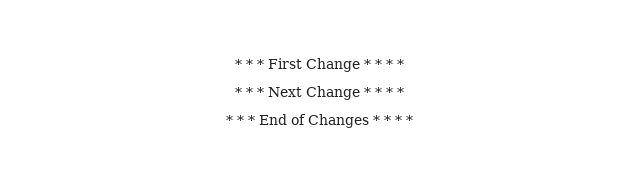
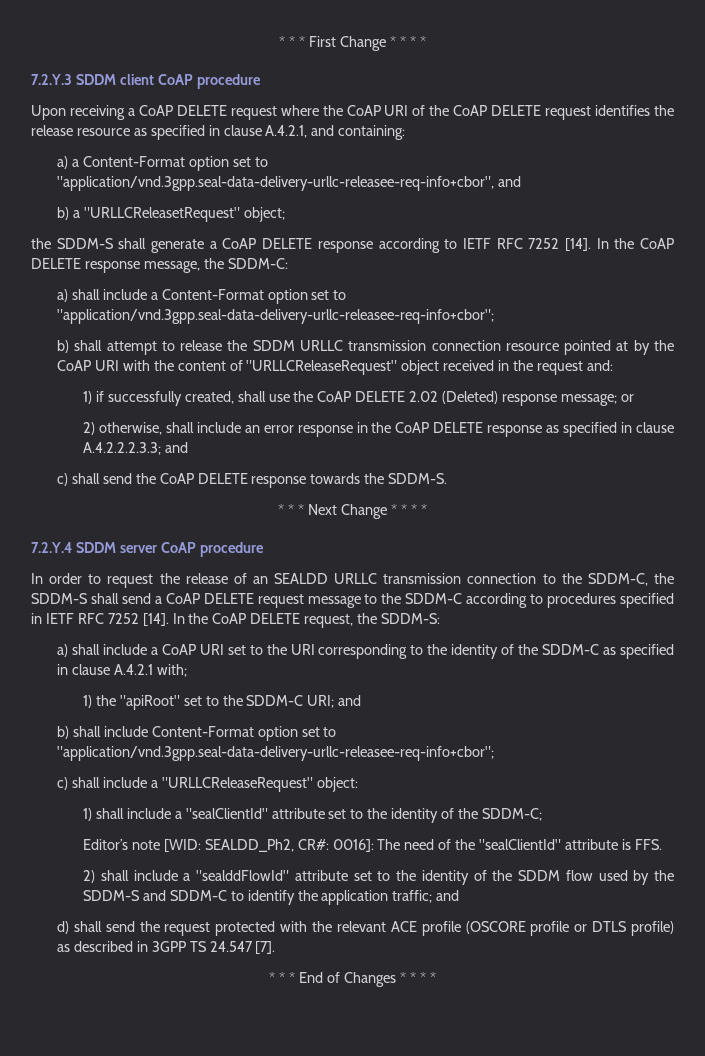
(404, 64) none -> [31,74,261,89] [31,105,674,120] [31,125,406,140] [56,156,268,171] [56,176,521,191] [56,207,285,222] [31,238,674,253] [31,258,288,273] [56,289,347,304] [56,309,494,324] [56,340,675,355] [56,360,613,375] [82,391,634,406] [82,422,674,437] [82,442,188,455] [56,473,448,488] // 7.2.Y.3 SDDM client CoAP procedure // Upon receiving a CoAP DELETE request where the CoAP URI of the CoAP DELETE request identifies the release resource as specified in clause A.4.2.1, and containing: // a) a Content-Format option set to "application/vnd.3gpp.seal-data-delivery-urllc-releasee-req-info+cbor", and // b) a "URLLCReleasetRequest" object; // the SDDM-S shall generate a CoAP DELETE response according to IETF RFC 7252 [14]. In the CoAP DELETE response message, the SDDM-C: // a) shall include a Content-Format option set to "application/vnd.3gpp.seal-data-delivery-urllc-releasee-req-info+cbor"; // b) shall attempt to release the SDDM URLLC transmission connection resource pointed at by the CoAP URI with the content of "URLLCReleaseRequest" object received in the request and: // 1) if successfully created, shall use the CoAP DELETE 2.02 (Deleted) response message; or // 2) otherwise, shall include an error response in the CoAP DELETE response as specified in clause A.4.2.2.2.3.3; and // c) shall send the CoAP DELETE response towards the SDDM-S.
(404, 92) none -> [31,542,264,557] [31,573,674,588] [31,593,675,608] [31,613,441,628] [56,644,674,659] [56,664,187,677] [82,695,362,710] [56,726,337,741] [56,746,494,761] [56,777,358,792] [82,808,542,823] [82,839,662,852] [82,870,675,885] [82,890,460,905] [56,921,674,936] [56,941,276,954] // 7.2.Y.4 SDDM server CoAP procedure // In order to request the release of an SEALDD URLLC transmission connection to the SDDM-C, the SDDM-S shall send a CoAP DELETE request message to the SDDM-C according to procedures specified in IETF RFC 7252 [14]. In the CoAP DELETE request, the SDDM-S: // a) shall include a CoAP URI set to the URI corresponding to the identity of the SDDM-C as specified in clause A.4.2.1 with; // 1) the "apiRoot" set to the SDDM-C URI; and // b) shall include Content-Format option set to "application/vnd.3gpp.seal-data-delivery-urllc-releasee-req-info+cbor"; // c) shall include a "URLLCReleaseRequest" object: // 1) shall include a "sealClientId" attribute set to the identity of the SDDM-C; // Editor’s note [WID: SEALDD_Ph2, CR#: 0016]: The need of the "sealClientId" attribute is FFS. // 2) shall include a "sealddFlowId" attribute set to the identity of the SDDM flow used by the SDDM-S and SDDM-C to identify the application traffic; and // d) shall send the request protected with the relevant ACE profile (OSCORE profile or DTLS profile) as described in 3GPP TS 24.547 [7].

